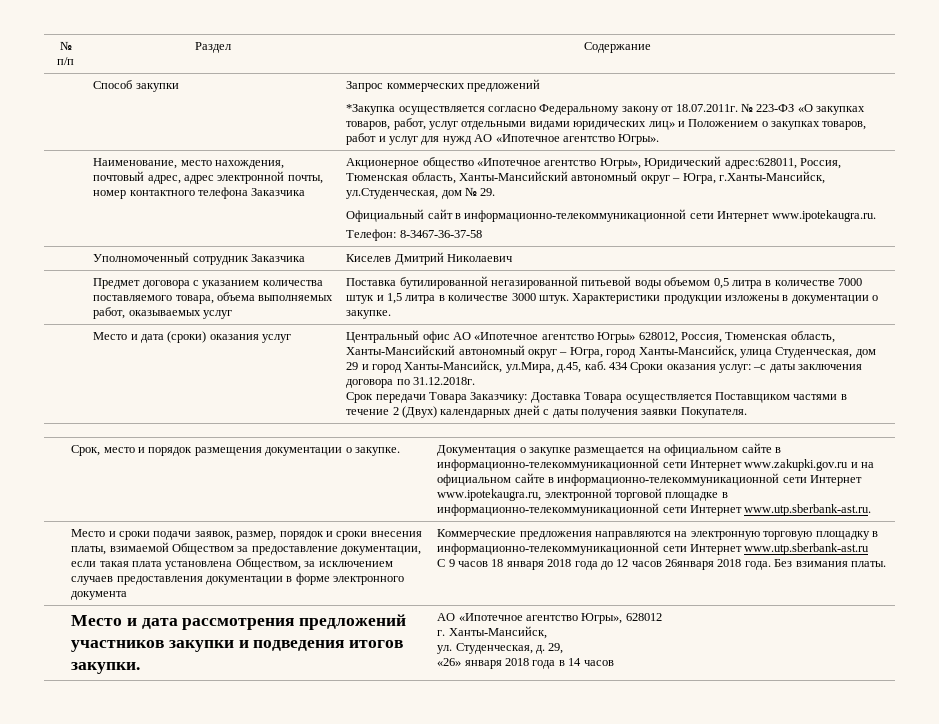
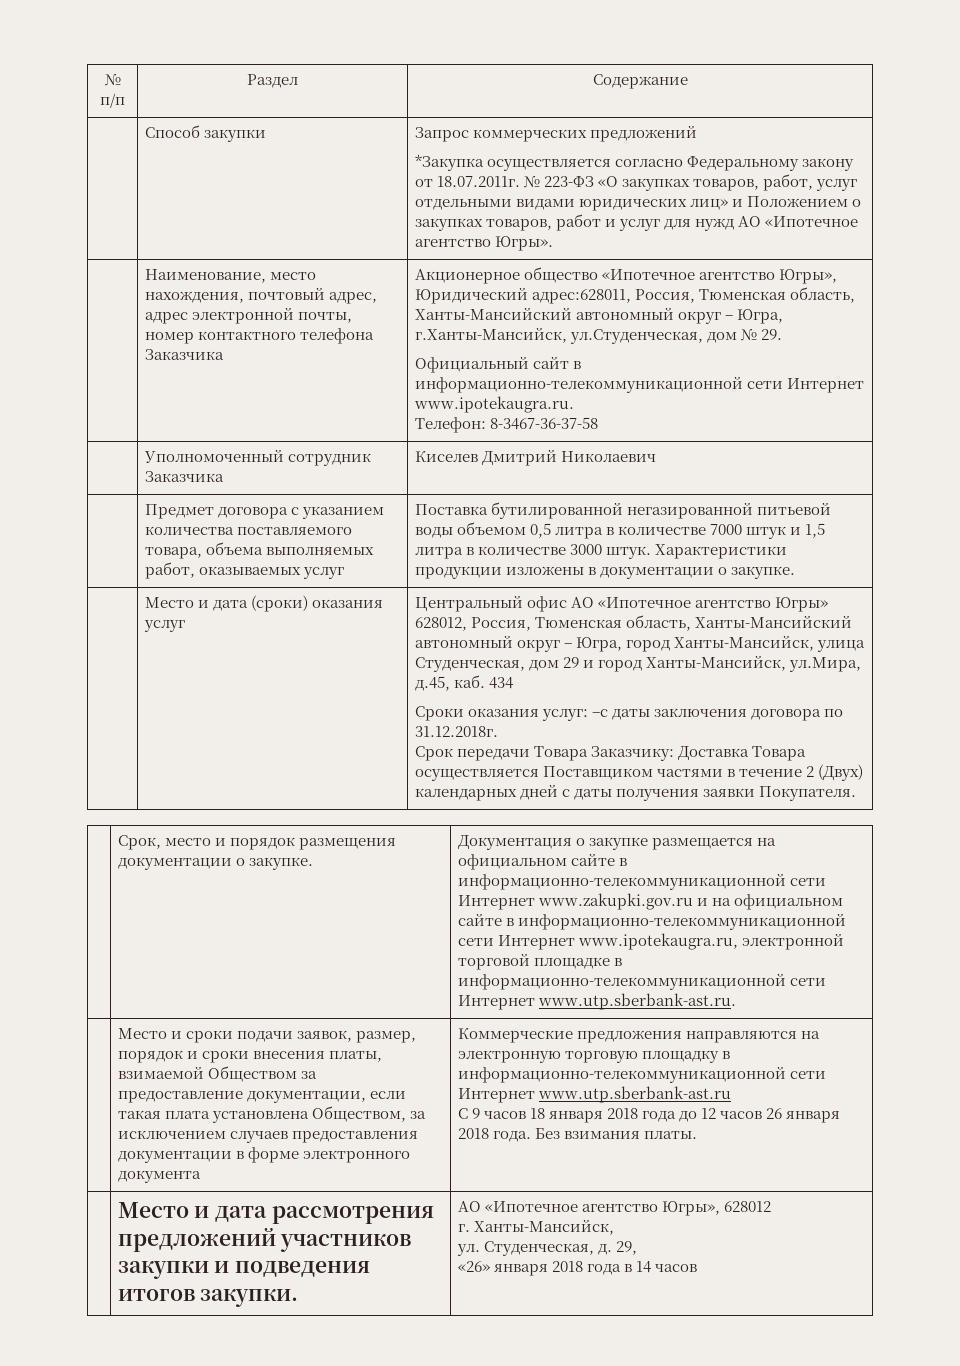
(628, 366) none -> (513, 683) //
[665,559,715,570] 26января -> [766,1108,841,1123] 26 января

